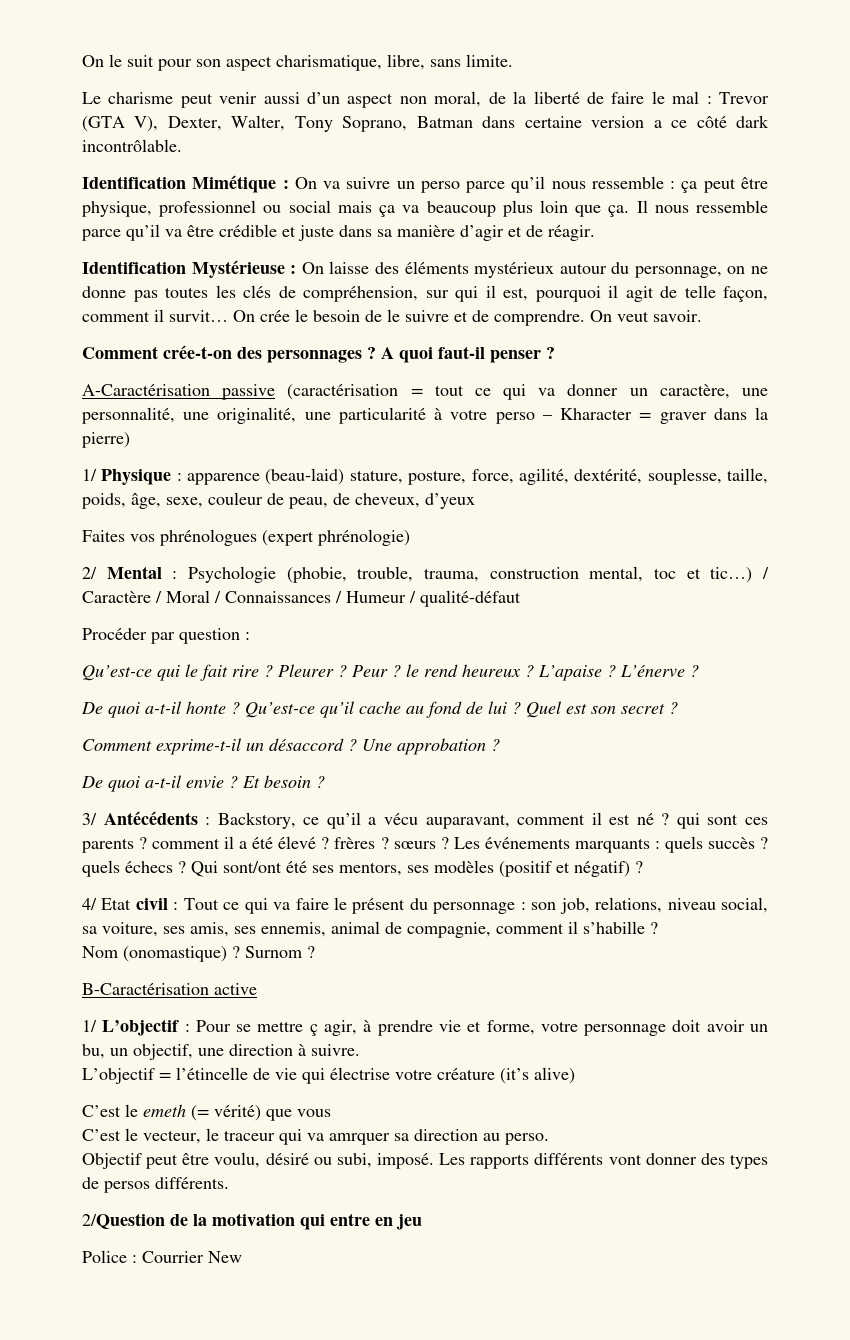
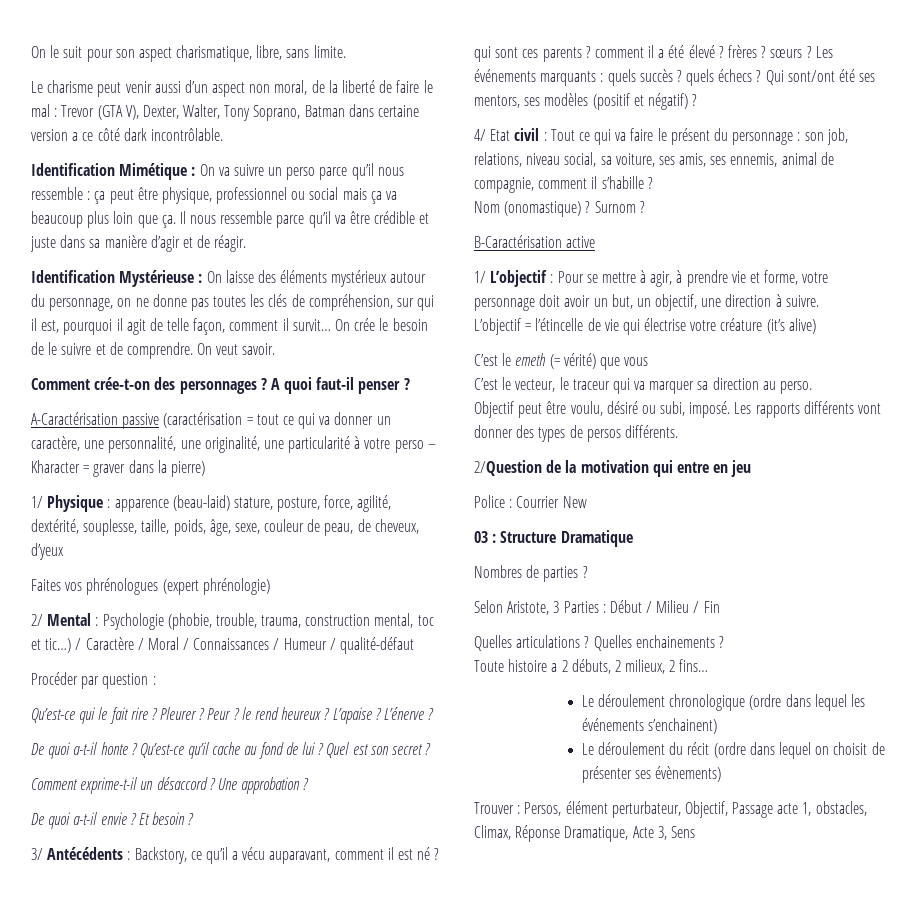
[309,1024,318,1036] ç -> [640,270,647,283] à
[82,1044,105,1059] bu, -> [611,294,633,309] but,
[329,1133,390,1145] amrquer -> [649,381,695,394] marquer
(242, 1257) none -> [474,530,633,547] [474,565,588,582] [474,600,720,615] [474,635,724,651] [474,659,709,674] [581,694,866,711] [581,718,718,734] [581,742,885,759] [581,766,722,783] [474,801,867,818] [474,825,695,842] // 03 : Structure Dramatique // Nombres de parties ? // Selon Aristote, 3 Parties : Début / Milieu / Fin // Quelles articulations ? Quelles enchainements ? // Toute histoire a 2 débuts, 2 milieux, 2 fins… // Le déroulement chronologique (ordre dans lequel les événements s’enchainent) // Le déroulement du récit (ordre dans lequel on choisit de présenter ses évènements) // Trouver : Persos, élément perturbateur, Objectif, Passage acte 1, obstacles, Climax, Réponse Dramatique, Acte 3, Sens

